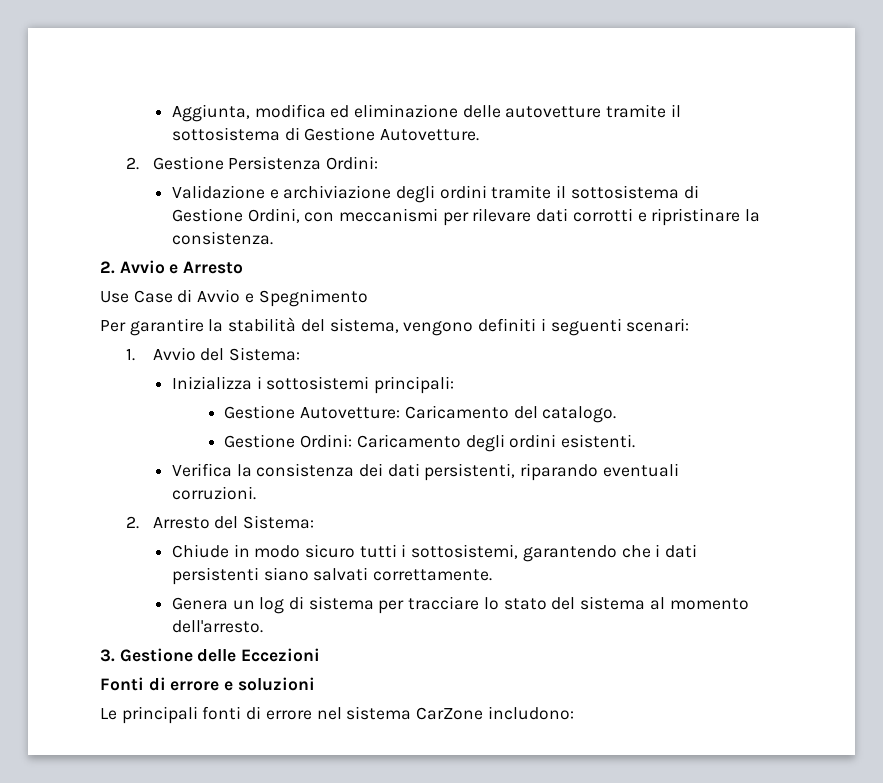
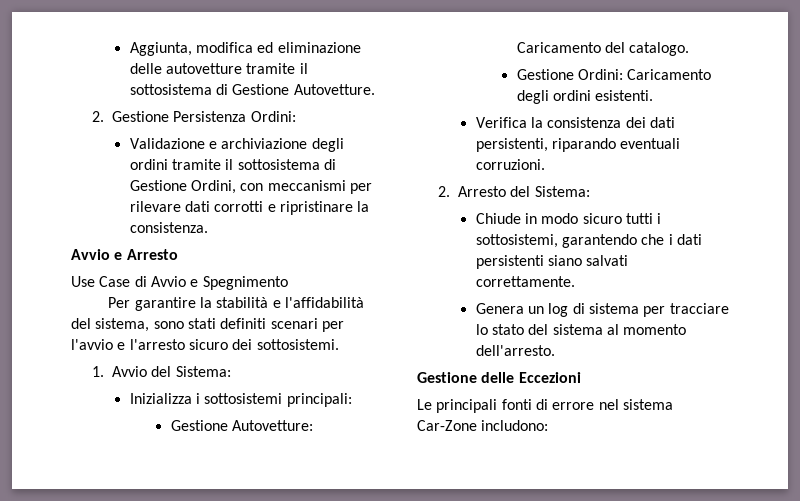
[100,261,115,274] 2. -> (208, 227) none
[300,318,690,336] del sistema, vengono definiti i seguenti scenari: -> [272,297,364,308] [71,318,344,332] [71,339,339,350] e l'affidabilità del sistema, sono stati definiti scenari per l'avvio e l'arresto sicuro dei sottosistemi.
[100,649,115,662] 3. -> (555, 350) none
[100,677,315,691] // Fonti di errore e soluzioni -> (581, 377) none
[416,707,484,720] CarZone -> [417,420,477,431] Car-Zone

